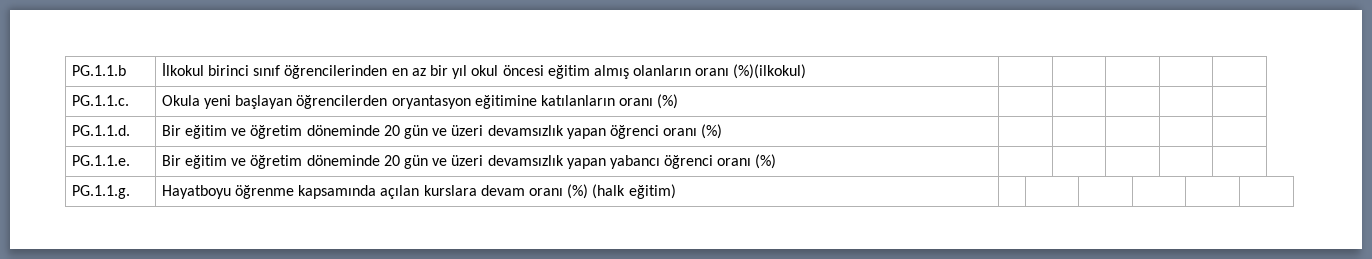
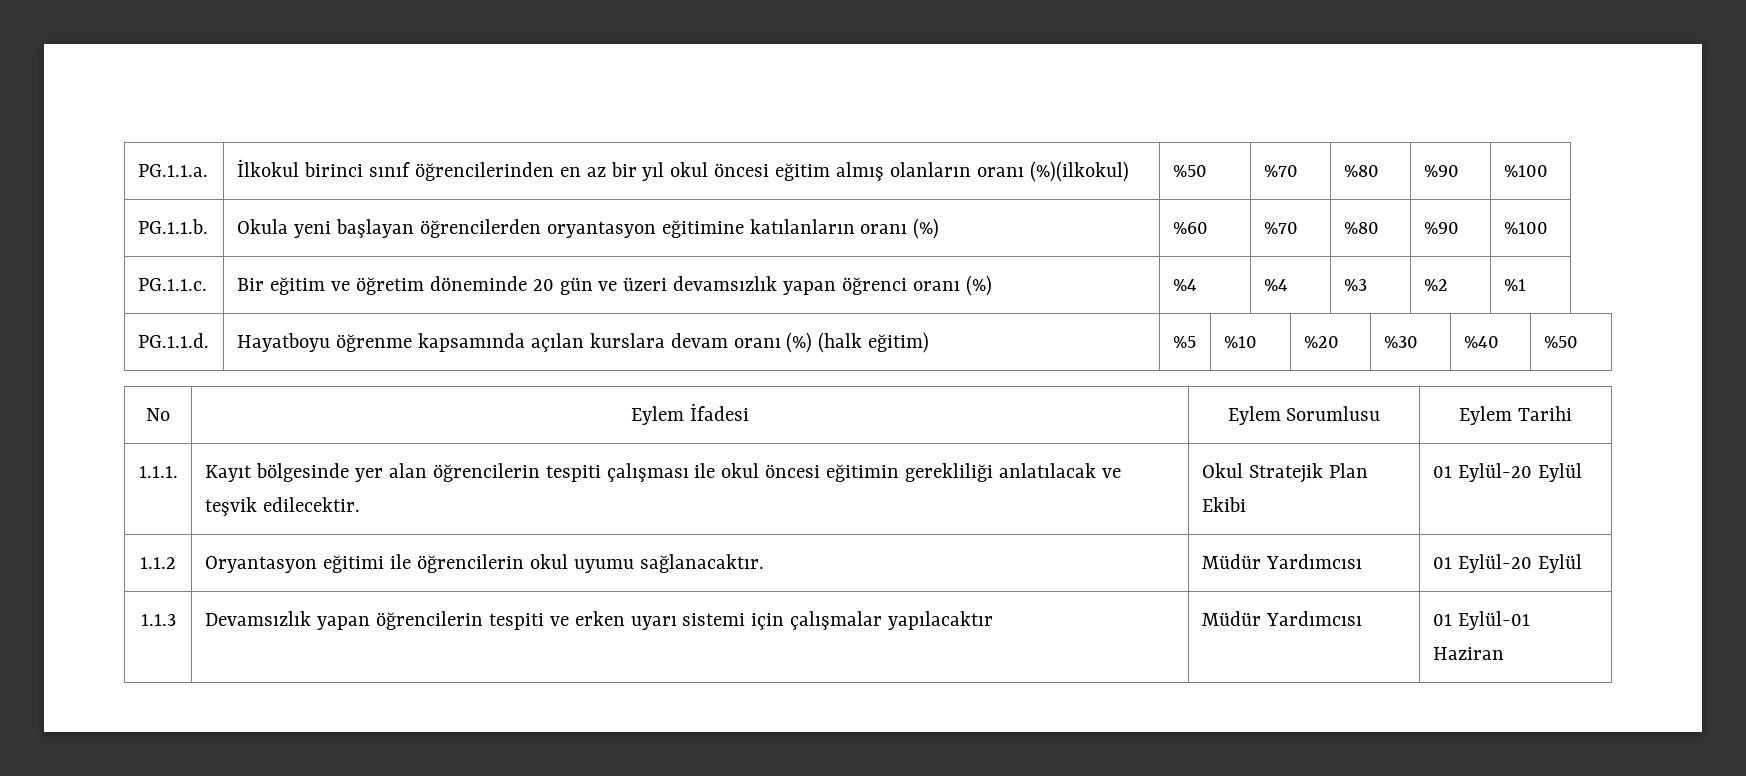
[71,65,126,76] PG.1.1.b -> [137,164,208,177] PG.1.1.a.
[71,95,129,106] | | | | // PG.1.1.c. -> [1172,165,1207,177] [1263,165,1298,177] [1343,165,1379,177] [1423,165,1459,177] [1503,165,1548,177] [137,219,208,234] %50 | %70 | %80 | %90 | %100 // PG.1.1.b.
[71,125,130,136] | | | | // PG.1.1.d. -> [1172,222,1208,234] [1263,222,1298,234] [1343,222,1379,234] [1423,222,1459,234] [1503,222,1548,234] [137,278,207,291] %60 | %70 | %80 | %90 | %100 // PG.1.1.c.
[71,155,130,166] [161,154,777,169] [71,185,130,199] | | | | // PG.1.1.e. | Bir eğitim ve öğretim döneminde 20 gün ve üzeri devamsızlık yapan yabancı öğrenci oranı (%) | | | | | // PG.1.1.g. -> [1172,279,1197,291] [1263,279,1288,291] [1343,279,1367,291] [1423,279,1448,291] [1503,279,1526,291] [137,333,209,348] %4 | %4 | %3 | %2 | %1 // PG.1.1.d.
(676, 191) | | | | | -> [1172,336,1196,348] [1223,336,1257,348] [1303,336,1339,348] [1383,336,1418,348] [1463,336,1499,348] [1543,336,1578,348] [146,408,170,421] [631,403,749,425] [1227,406,1381,425] [1459,406,1572,425] [138,466,178,478] [204,463,1122,482] [204,497,360,516] [1201,463,1368,483] [1201,497,1246,512] [1432,463,1582,482] [140,557,176,569] [204,554,764,573] [1201,554,1362,569] [1432,554,1582,573] [140,614,176,626] [204,611,994,630] [1201,611,1362,626] [1432,611,1530,630] [1432,647,1504,660] %5 | %10 | %20 | %30 | %40 | %50 // No | Eylem İfadesi | Eylem Sorumlusu | Eylem Tarihi // 1.1.1. | Kayıt bölgesinde yer alan öğrencilerin tespiti çalışması ile okul öncesi eğitimin gerekliliği anlatılacak ve teşvik edilecektir. | Okul Stratejik Plan Ekibi | 01 Eylül-20 Eylül // 1.1.2 | Oryantasyon eğitimi ile öğrencilerin okul uyumu sağlanacaktır. | Müdür Yardımcısı | 01 Eylül-20 Eylül // 1.1.3 | Devamsızlık yapan öğrencilerin tespiti ve erken uyarı sistemi için çalışmalar yapılacaktır | Müdür Yardımcısı | 01 Eylül-01 Haziran

